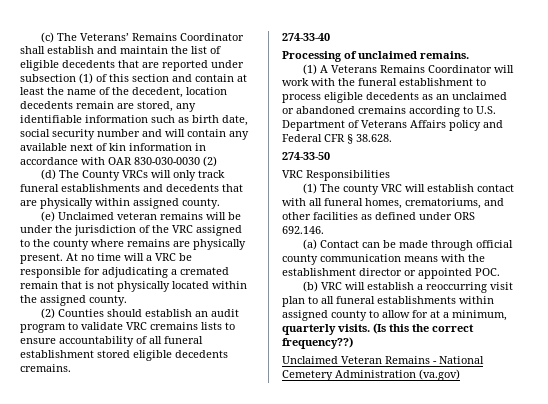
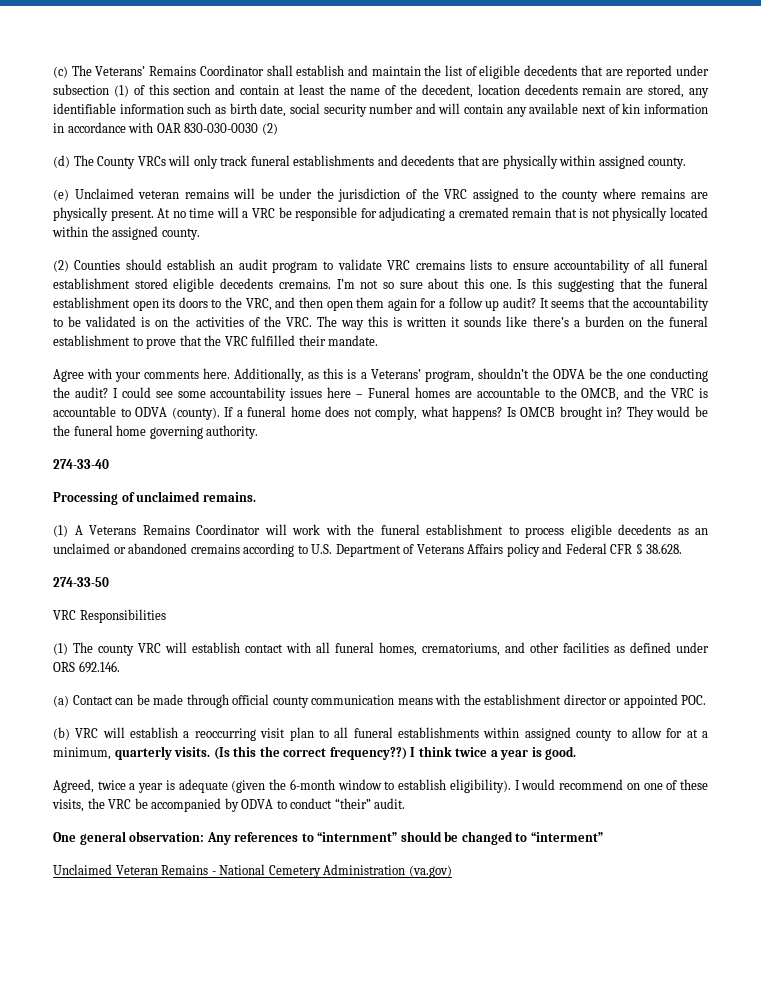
(71, 368) none -> [336,278,708,292] [53,297,709,311] [53,316,708,330] [53,335,379,349] [53,368,708,382] [53,387,708,401] [53,406,708,420] [53,425,259,439] I’m not so sure about this one. Is this suggesting that the funeral establishment open its doors to the VRC, and then open them again for a follow up audit? It seems that the accountability to be validated is on the activities of the VRC. The way this is written it sounds like there’s a burden on the funeral establishment to prove that the VRC fulfilled their mandate. // Agree with your comments here. Additionally, as this is a Veterans’ program, shouldn’t the ODVA be the one conducting the audit? I could see some accountability issues here – Funeral homes are accountable to the OMCB, and the VRC is accountable to ODVA (county). If a funeral home does not comply, what happens? Is OMCB brought in? They would be the funeral home governing authority.
(353, 343) none -> [410,746,577,760] [53,779,708,793] [52,798,406,812] [53,831,603,845] I think twice a year is good. // Agreed, twice a year is adequate (given the 6-month window to establish eligibility). I would recommend on one of these visits, the VRC be accompanied by ODVA to conduct “their” audit. // One general observation: Any references to “internment” should be changed to “interment”

